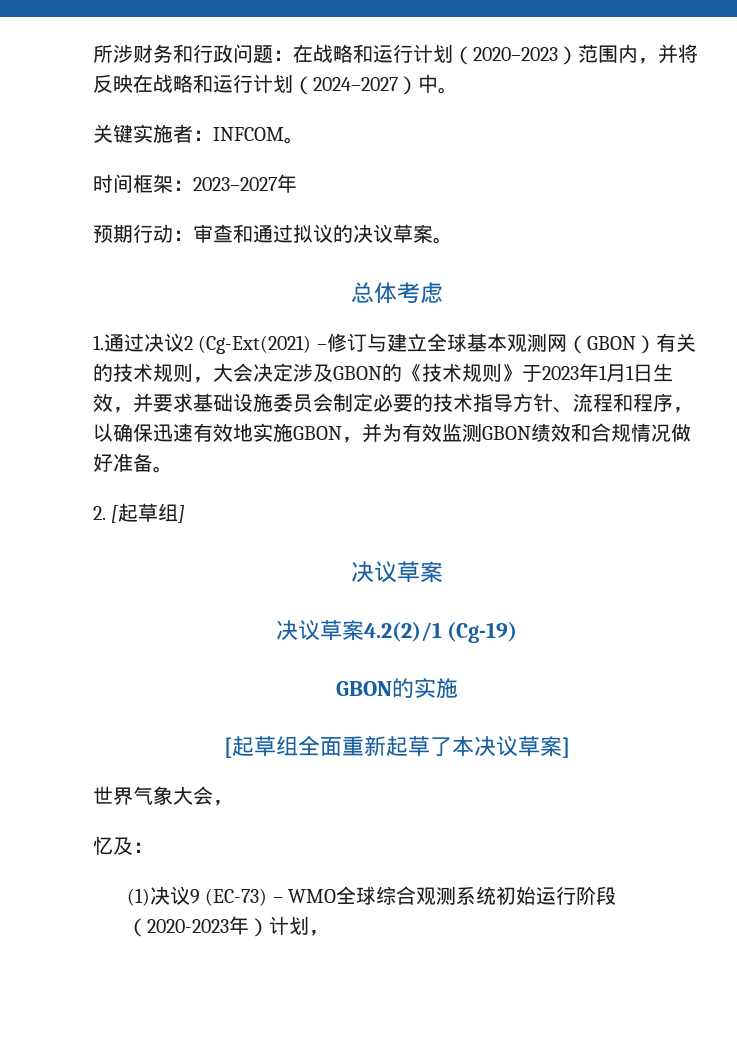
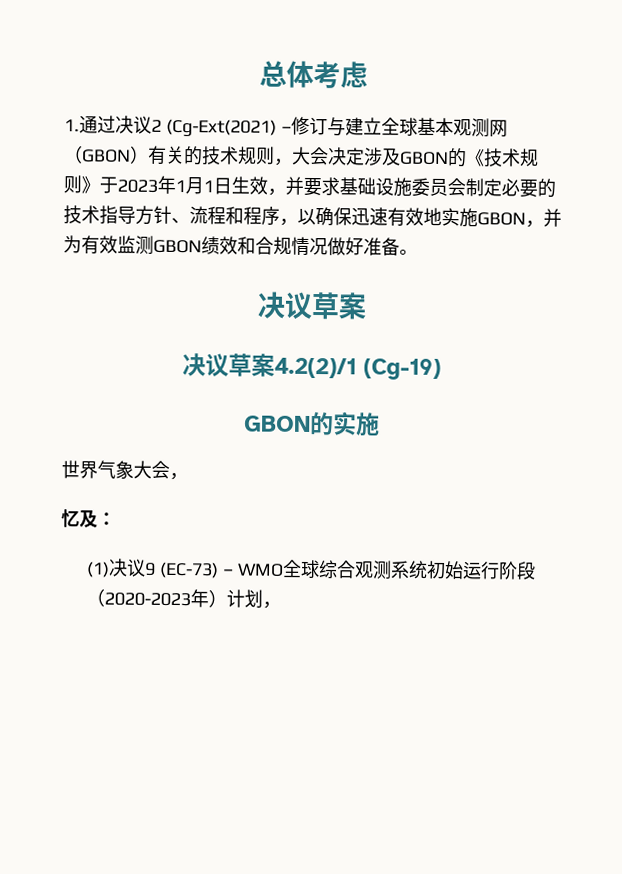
[93,44,698,65] [93,74,458,95] [93,124,304,144] [93,174,297,193] [93,224,453,244] 所涉财务和行政问题：在战略和运行计划（2020–2023）范围内，并将反映在战略和运行计划（2024–2027）中。 // 关键实施者：INFCOM。 // 时间框架：2023–2027年 // 预期行动：审查和通过拟议的决议草案。 // -> (259, 73) none
[93,503,186,523] // 2. [起草组] -> (418, 252) none
[223,736,570,758] // [起草组全面重新起草了本决议草案] -> (380, 424) none

